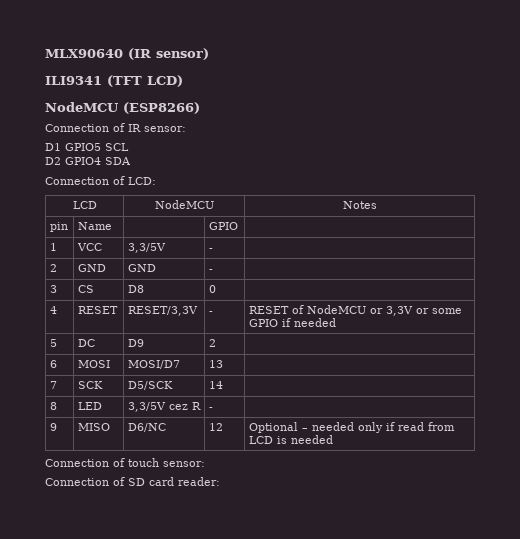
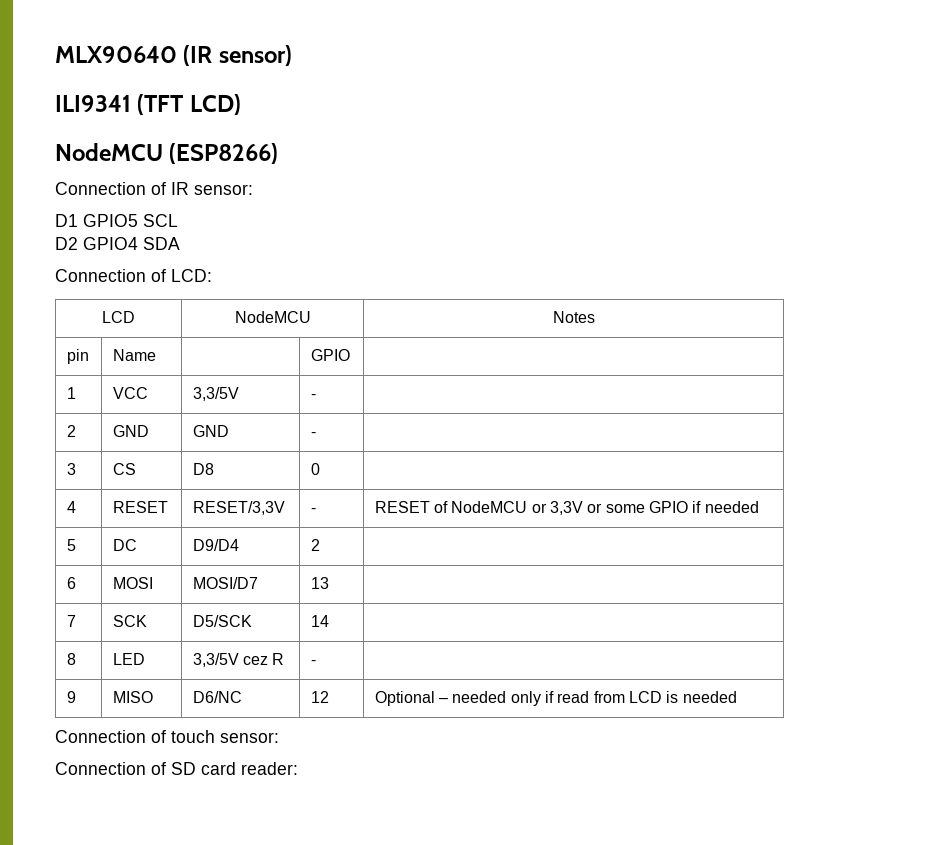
[127,339,144,347] D9 -> [192,539,239,551] D9/D4

